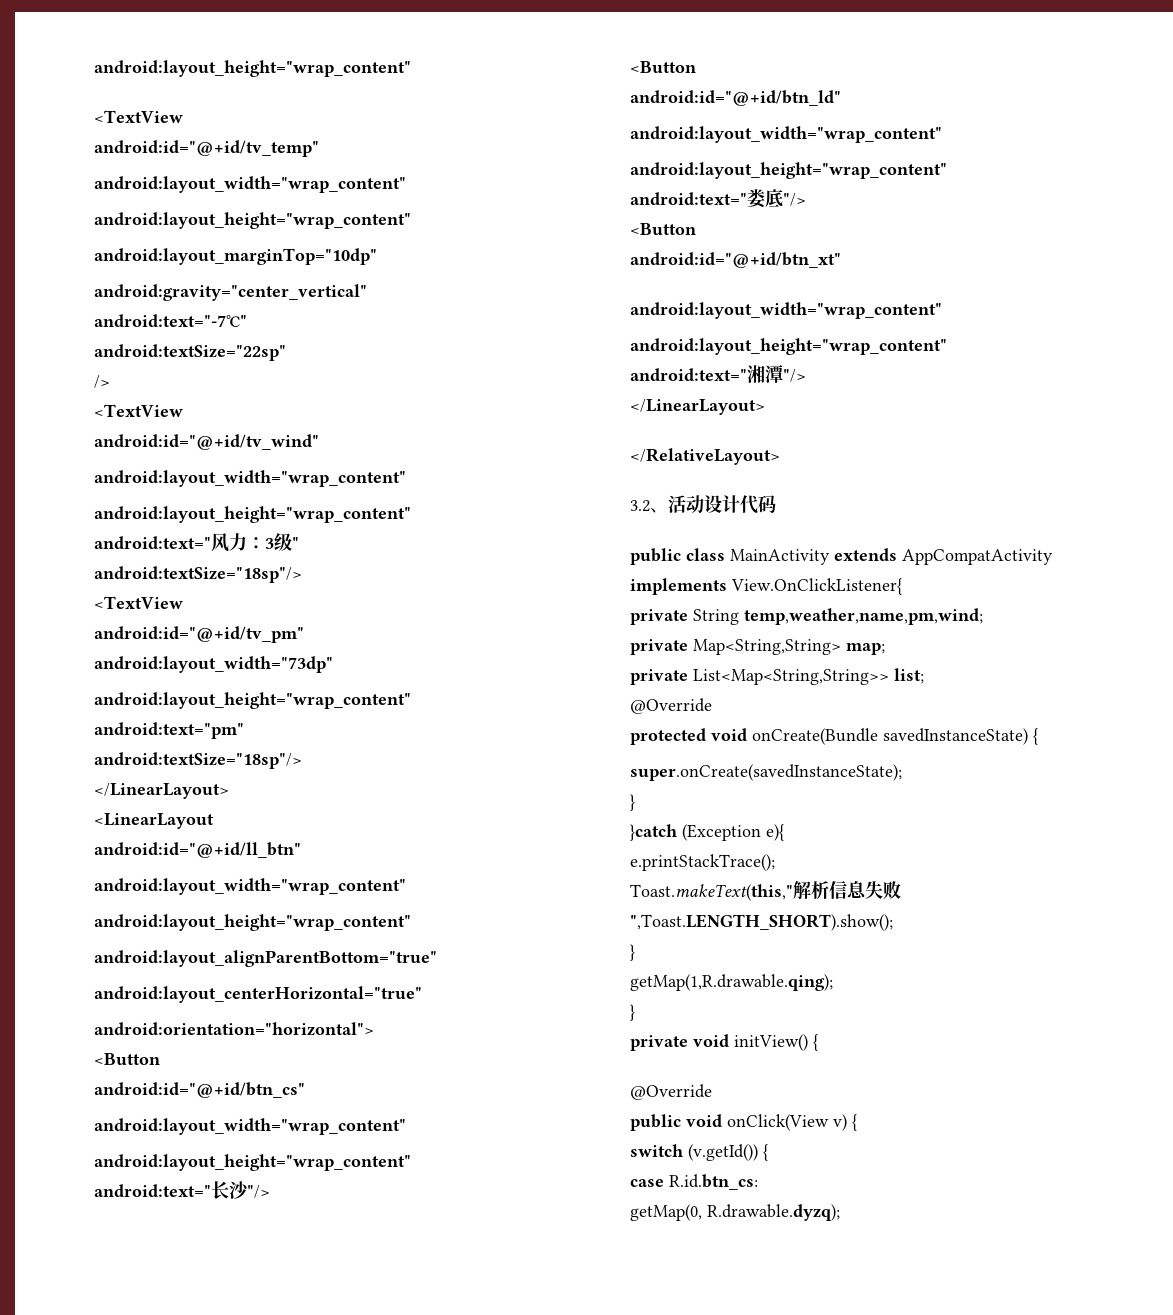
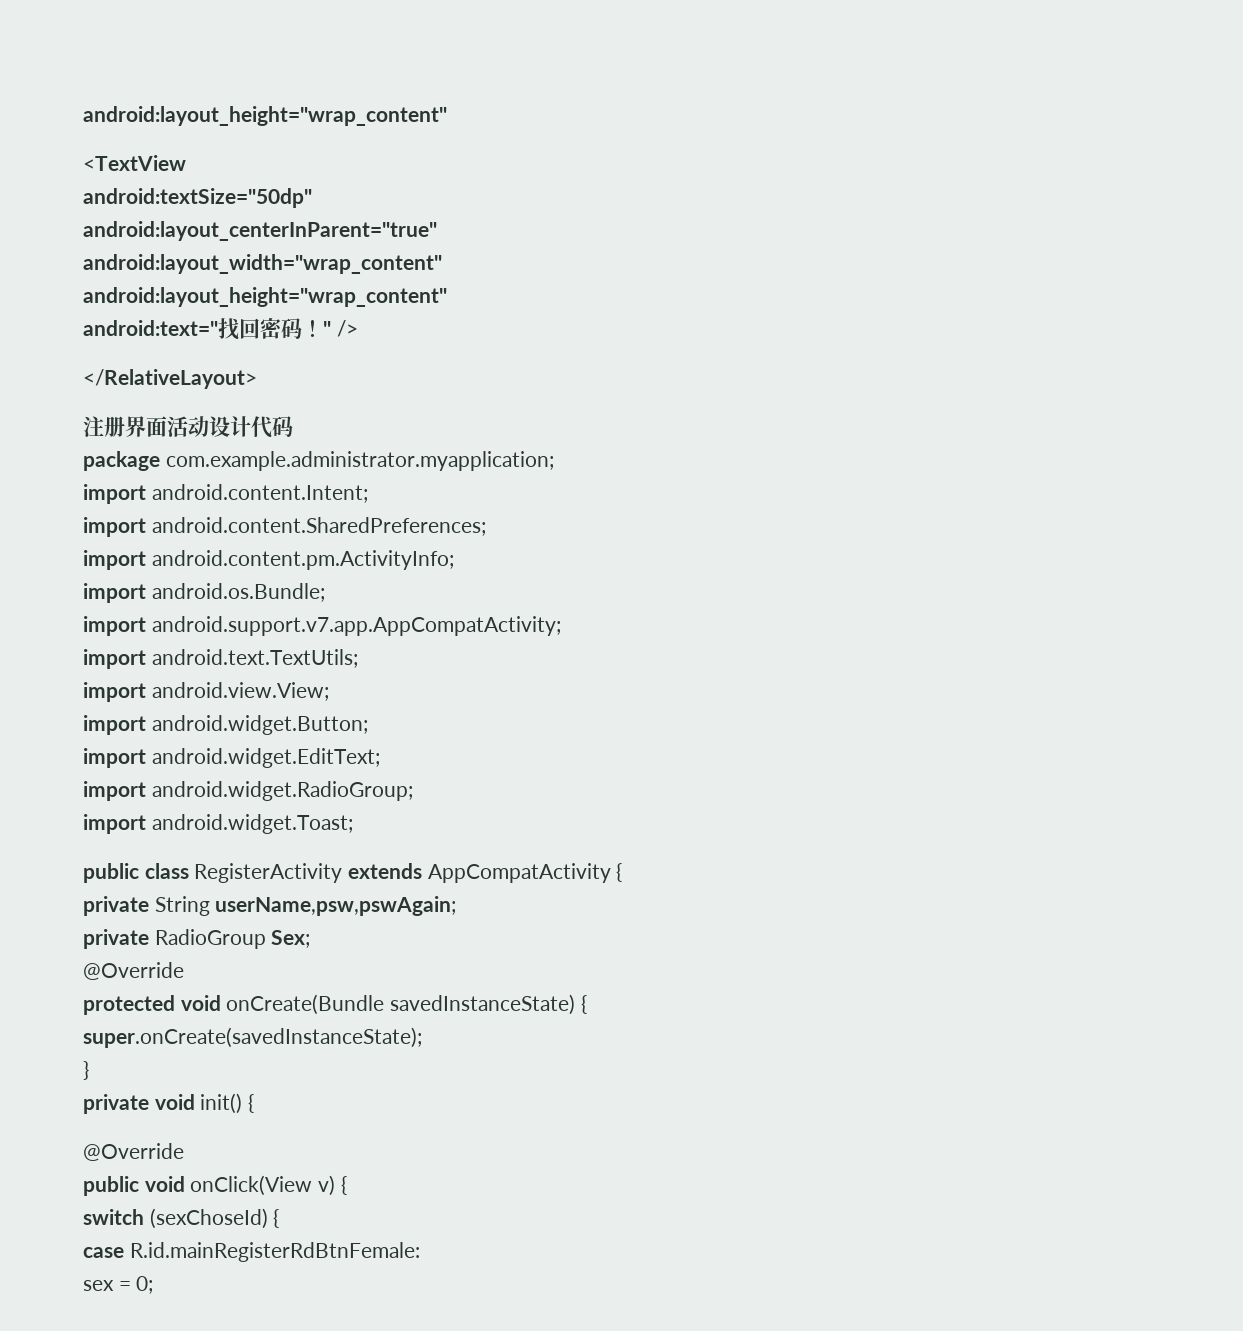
[94,140,319,157] [94,176,406,193] [94,212,411,229] [94,248,377,265] [94,284,367,301] [94,314,247,327] [94,344,286,361] [94,375,110,388] [94,404,183,417] [94,434,319,450] [94,470,406,487] [94,506,411,523] [94,533,299,552] [94,566,302,583] [94,596,183,609] [94,626,304,643] [94,656,333,673] [94,692,411,709] [94,722,244,739] [94,752,302,769] [94,783,229,799] [94,813,214,829] [94,842,301,858] [94,878,406,895] [94,914,411,931] [94,950,437,967] [94,986,422,1003] [94,1022,374,1036] [94,1053,160,1065] [94,1082,305,1098] [94,1118,406,1135] [94,1154,411,1171] [94,1181,270,1200] [630,61,696,73] [630,90,841,106] [630,126,942,143] [630,162,947,179] [630,189,806,208] [630,223,696,235] [630,252,841,268] [630,302,942,319] [630,338,947,355] [630,365,806,383] [630,399,765,415] android:id="@+id/tv_temp" // android:layout_width="wrap_content" // android:layout_height="wrap_content" // android:layout_marginTop="10dp" // android:gravity="center_vertical" // android:text="-7℃" // android:textSize="22sp" // /> // <TextView // android:id="@+id/tv_wind" // android:layout_width="wrap_content" // android:layout_height="wrap_content" // android:text="风力：3级" // android:textSize="18sp"/> // <TextView // android:id="@+id/tv_pm" // android:layout_width="73dp" // android:layout_height="wrap_content" // android:text="pm" // android:textSize="18sp"/> // </LinearLayout> // <LinearLayout // android:id="@+id/ll_btn" // android:layout_width="wrap_content" // android:layout_height="wrap_content" // android:layout_alignParentBottom="true" // android:layout_centerHorizontal="true" // android:orientation="horizontal"> // <Button // android:id="@+id/btn_cs" // android:layout_width="wrap_content" // android:layout_height="wrap_content" // android:text="长沙"/> // <Button // android:id="@+id/btn_ld" // android:layout_width="wrap_content" // android:layout_height="wrap_content" // android:text="娄底"/> // <Button // android:id="@+id/btn_xt" // android:layout_width="wrap_content" // android:layout_height="wrap_content" // android:text="湘潭"/> // </LinearLayout> -> [83,188,312,208] [83,221,437,241] [83,254,442,274] [83,287,447,307] [83,318,358,340] android:textSize="50dp" // android:layout_centerInParent="true" // android:layout_width="wrap_content" // android:layout_height="wrap_content" // android:text="找回密码！" />
[630,500,668,513] 3.2、 -> [83,416,167,437] 注册界面
(776, 504) none -> [83,451,554,471] [83,484,368,504] [83,517,486,537] [83,550,454,570] [83,583,325,603] [83,616,561,636] [83,649,358,669] [83,682,329,702] [83,715,368,735] [83,748,380,768] [83,781,413,801] [83,814,353,834] // package com.example.administrator.myapplication; // import android.content.Intent; // import android.content.SharedPreferences; // import android.content.pm.ActivityInfo; // import android.os.Bundle; // import android.support.v7.app.AppCompatActivity; // import android.text.TextUtils; // import android.view.View; // import android.widget.Button; // import android.widget.EditText; // import android.widget.RadioGroup; // import android.widget.Toast;
[730,549,830,565] MainActivity -> [194,863,343,883] RegisterActivity
[630,578,902,595] implements View.OnClickListener{ -> [616,863,623,882] {
[744,608,983,625] [630,639,885,655] [630,668,924,685] temp,weather,name,pm,wind; // private Map<String,String> map; // private List<Map<String,String>> list; -> [215,896,457,916] [83,929,311,949] userName,psw,pswAgain; // private RadioGroup Sex;
[630,824,784,841] [630,854,775,871] [630,881,901,901] [630,914,893,931] [630,944,635,961] [630,974,833,991] [630,1004,635,1021] // }catch (Exception e){ // e.printStackTrace(); // Toast.makeText(this,"解析信息失败",Toast.LENGTH_SHORT).show(); // } // getMap(1,R.drawable.qing); // } -> (89, 1070) none
[734,1034,808,1051] initView() -> [200,1093,243,1114] init()
[688,1144,758,1161] (v.getId()) -> [149,1208,268,1229] (sexChoseId)
[669,1174,758,1190] [630,1204,840,1221] R.id.btn_cs: // getMap(0, R.drawable.dyzq); -> [129,1242,420,1262] [83,1276,154,1294] R.id.mainRegisterRdBtnFemale: // sex = 0;

